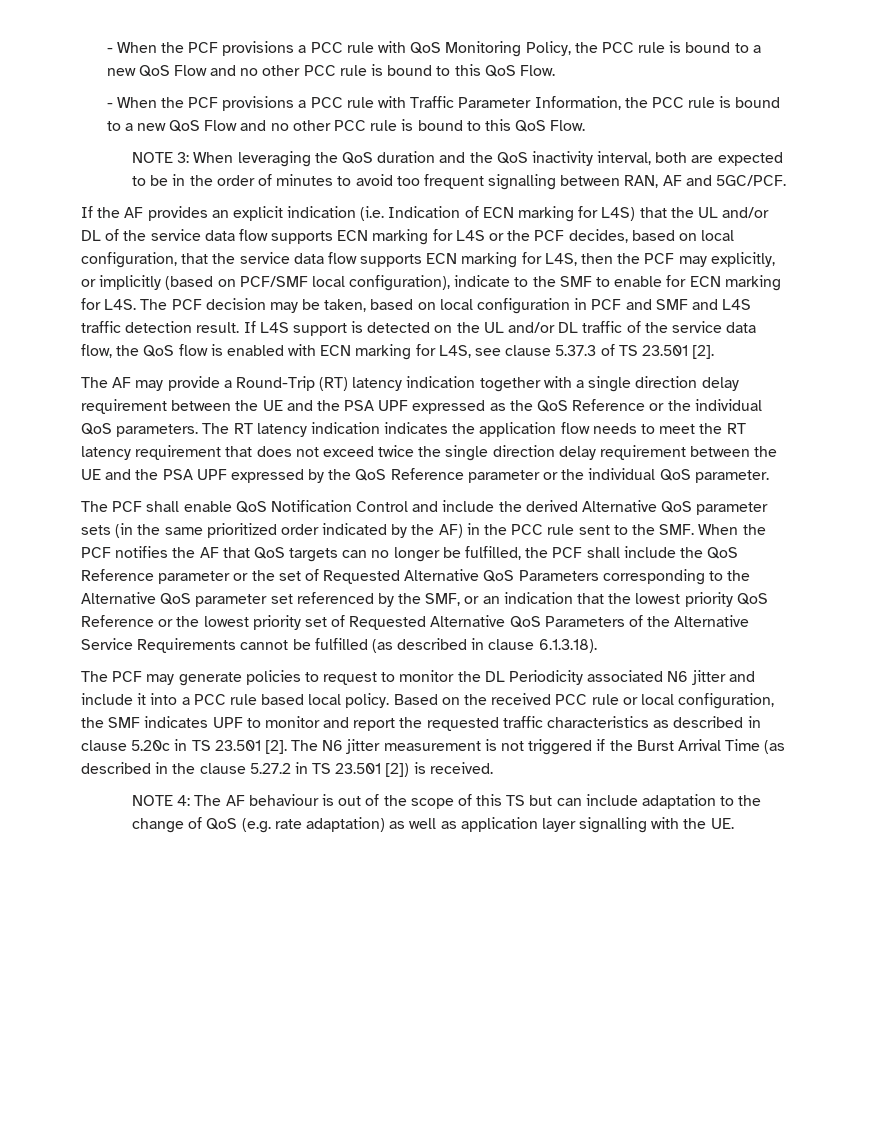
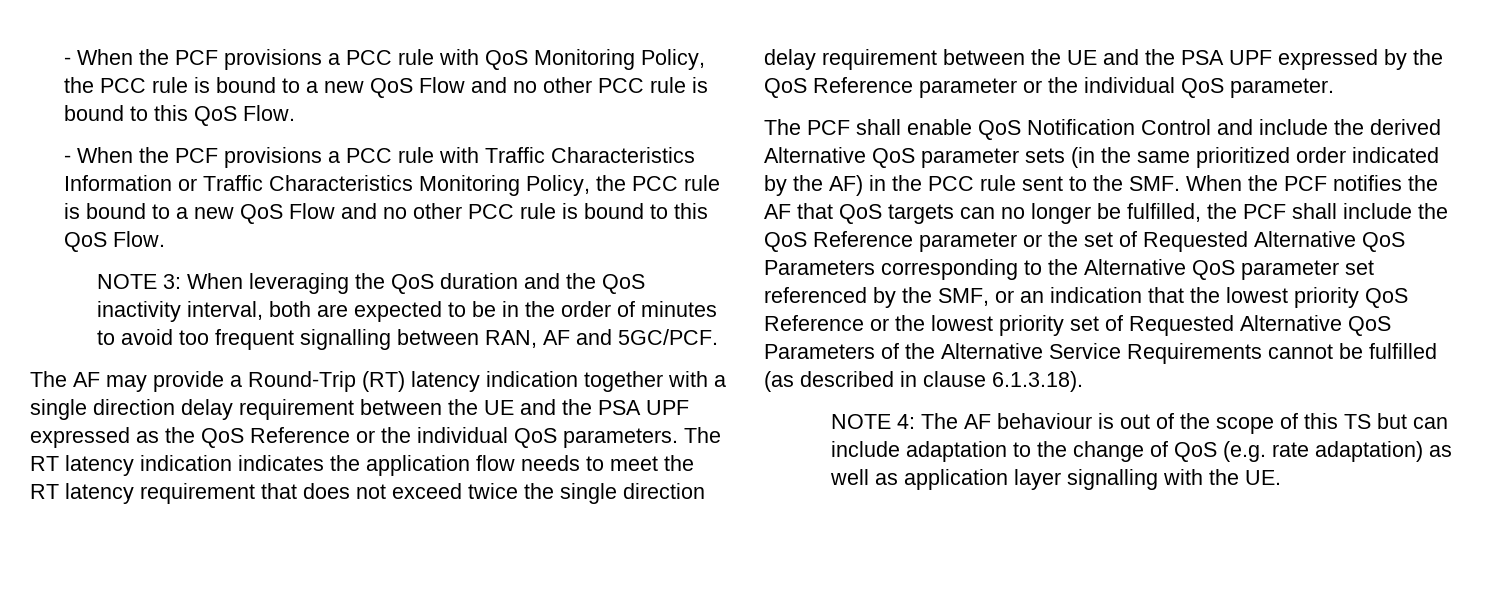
[458,96,621,110] Parameter Information, -> [550,147,695,163] [63,175,590,196] Characteristics Information or Traffic Characteristics Monitoring Policy,
[81,206,770,222] [81,229,735,245] [81,252,775,268] [81,275,781,291] [81,298,752,314] [81,321,757,336] [81,344,715,360] // If the AF provides an explicit indication (i.e. Indication of ECN marking for L4S) that the UL and/or DL of the service data flow supports ECN marking for L4S or the PCF decides, based on local configuration, that the service data flow supports ECN marking for L4S, then the PCF may explicitly, or implicitly (based on PCF/SMF local configuration), indicate to the SMF to enable for ECN marking for L4S. The PCF decision may be taken, based on local configuration in PCF and SMF and L4S traffic detection result. If L4S support is detected on the UL and/or DL traffic of the service data flow, the QoS flow is enabled with ECN marking for L4S, see clause 5.37.3 of TS 23.501 [2]. -> (718, 337) none
[81,670,755,686] [81,693,775,709] [81,716,761,731] [81,739,786,755] [81,762,493,777] // The PCF may generate policies to request to monitor the DL Periodicity associated N6 jitter and include it into a PCC rule based local policy. Based on the received PCC rule or local configuration, the SMF indicates UPF to monitor and report the requested traffic characteristics as described in clause 5.20c in TS 23.501 [2]. The N6 jitter measurement is not triggered if the Burst Arrival Time (as described in the clause 5.27.2 in TS 23.501 [2]) is received. -> (1083, 381) none

